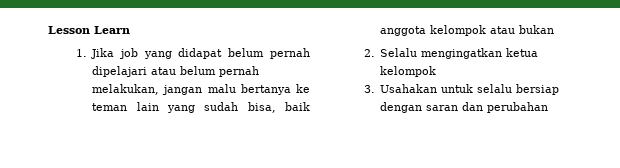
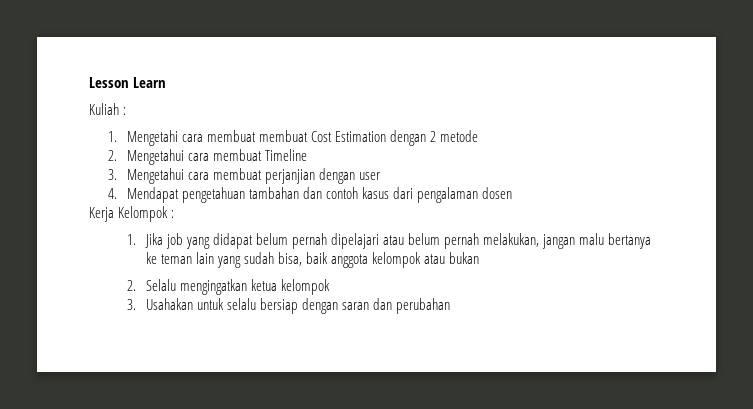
(130, 30) none -> [89,103,127,115] [107,130,479,146] [107,149,307,165] [107,168,380,184] [107,187,513,203] [89,206,175,222] // Kuliah : // 1. Mengetahi cara membuat membuat Cost Estimation dengan 2 metode // 2. Mengetahui cara membuat Timeline // 3. Mengetahui cara membuat perjanjian dengan user // 4. Mendapat pengetahuan tambahan dan contoh kasus dari pengalaman dosen // Kerja Kelompok :

